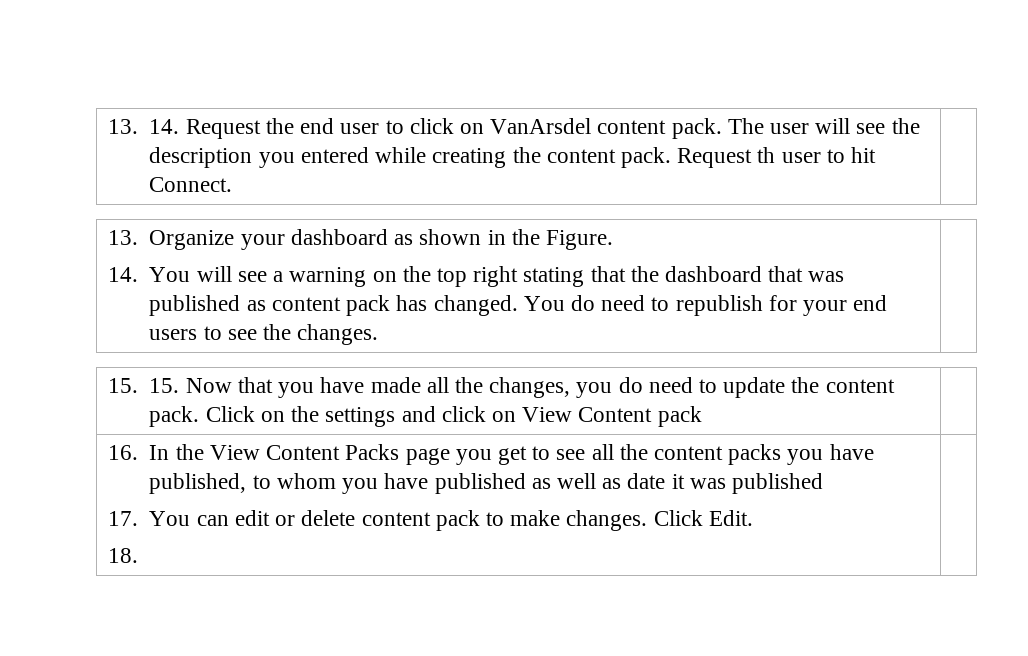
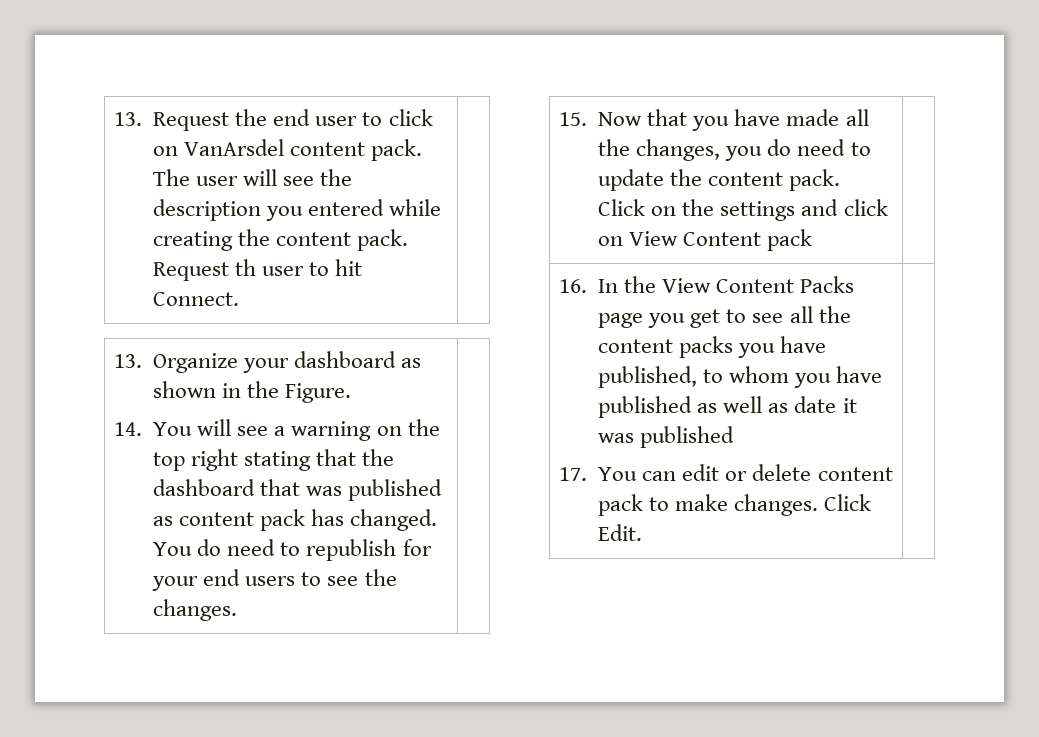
[107,119,180,134] 13. 14. -> [113,112,142,126] 13.
[149,378,180,393] 15. -> (587, 119) none
[107,548,138,563] // 18. -> (643, 532) none

